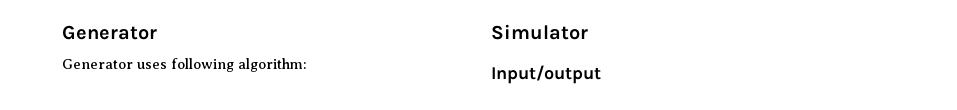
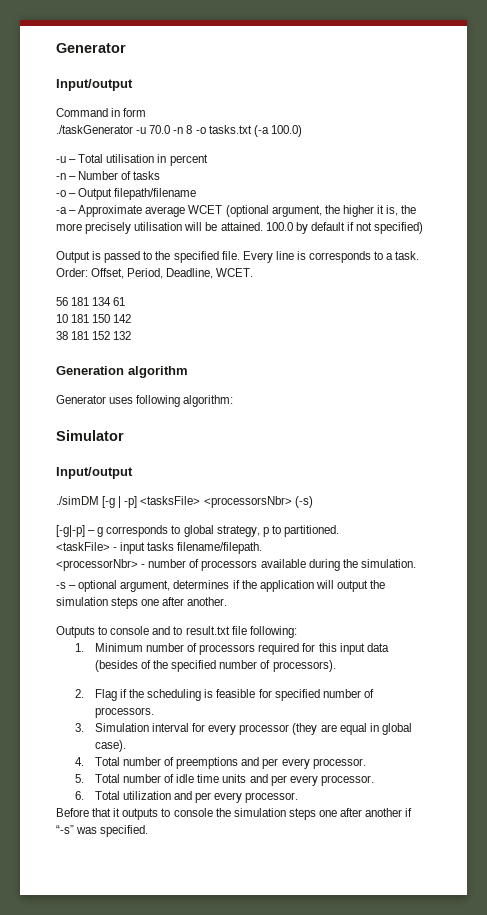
[62,25,157,40] Generator -> [56,43,126,53] [56,79,133,91] [56,108,147,117] [56,125,302,137] [56,154,208,166] [56,171,161,180] [56,188,197,200] [56,205,417,217] [56,222,424,234] [56,251,420,263] [56,268,254,279] [56,297,126,306] [56,314,132,323] [56,331,132,340] [56,366,188,378] Generator // Input/output // Command in form // ./taskGenerator -u 70.0 -n 8 -o tasks.txt (-a 100.0) // -u – Total utilisation in percent // -n – Number of tasks // -o – Output filepath/filename // -a – Approximate average WCET (optional argument, the higher it is, the more precisely utilisation will be attained. 100.0 by default if not specified) // Output is passed to the specified file. Every line is corresponds to a task. Order: Offset, Period, Deadline, WCET. // 56 181 134 61 // 10 181 150 142 // 38 181 152 132 // Generation algorithm
(601, 74) none -> [56,496,313,508] [56,525,339,537] [56,542,263,554] [56,559,416,571] [56,580,386,592] [56,597,228,609] [56,626,297,638] [75,643,389,655] [94,660,336,672] [75,689,374,701] [94,707,154,718] [75,723,412,735] [94,740,126,752] [75,757,366,769] [75,774,374,786] [75,791,299,803] [56,808,413,820] [56,825,149,837] // ./simDM [-g | -p] <tasksFile> <processorsNbr> (-s) // [-g|-p] – g corresponds to global strategy, p to partitioned. // <taskFile> - input tasks filename/filepath. // <processorNbr> - number of processors available during the simulation. // -s – optional argument, determines if the application will output the simulation steps one after another. // Outputs to console and to result.txt file following: // 1. Minimum number of processors required for this input data (besides of the specified number of processors). // 2. Flag if the scheduling is feasible for specified number of processors. // 3. Simulation interval for every processor (they are equal in global case). // 4. Total number of preemptions and per every processor. // 5. Total number of idle time units and per every processor. // 6. Total utilization and per every processor. // Before that it outputs to console the simulation steps one after another if “-s” was specified.

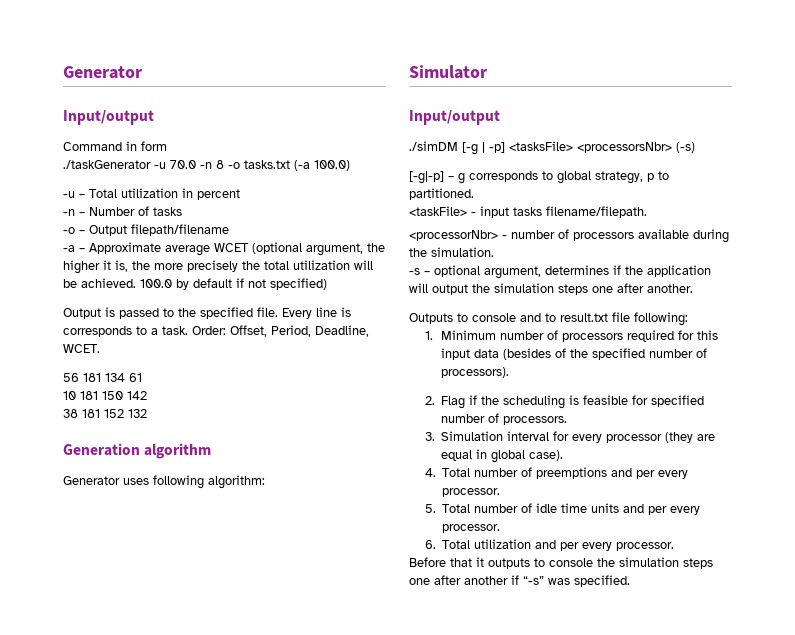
[106,154,155,163] utilisation -> [121,188,178,198] utilization
[134,222,183,231] utilisation -> [242,260,350,270] the total utilization
[220,222,263,231] attained. -> [81,278,136,288] achieved.

